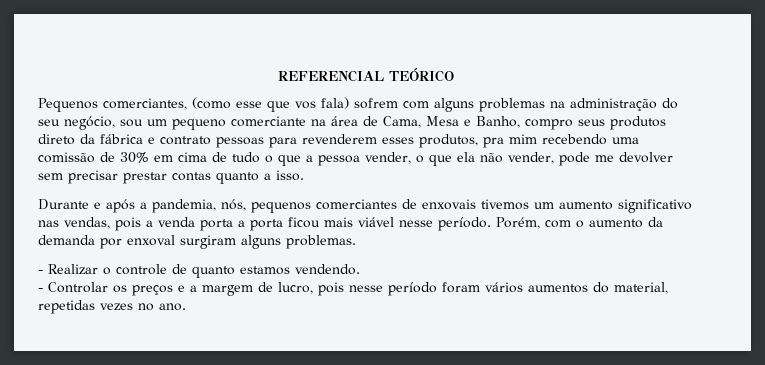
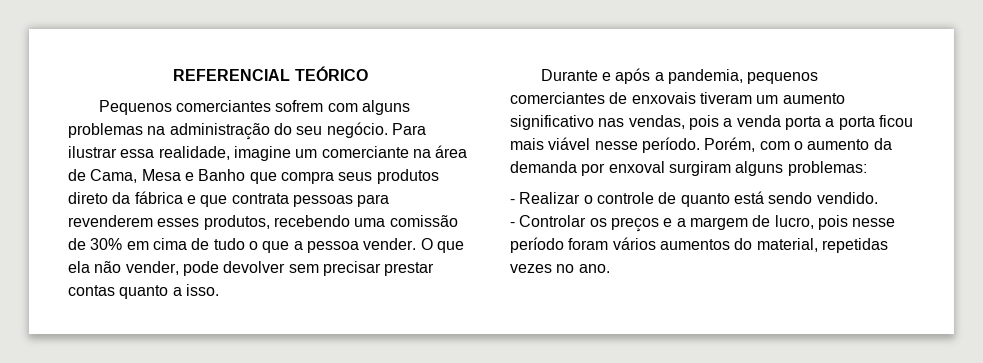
[103,97,349,112] comerciantes, (como esse que vos fala) -> [176,100,272,112] comerciantes
[64,116,226,130] negócio, sou um pequeno -> [326,122,426,138] [68,146,318,161] negócio. Para ilustrar essa realidade, imagine um
[476,116,573,130] Banho, compro -> [198,169,334,184] Banho que compra
[160,136,211,145] contrato -> [200,193,289,207] que contrata
[483,134,537,148] pra mim -> (270, 222) none
[365,152,424,164] vender, o -> [363,238,433,250] vender. O
[595,155,614,162] me -> (219, 268) none
[221,199,246,211] nós, -> (744, 76) none
[481,199,529,210] tivemos -> [699,92,752,104] tiveram
[286,235,356,249] problemas. -> [787,161,867,176] problemas:
[240,264,360,275] estamos vendendo. -> [733,191,878,204] está sendo vendido.

